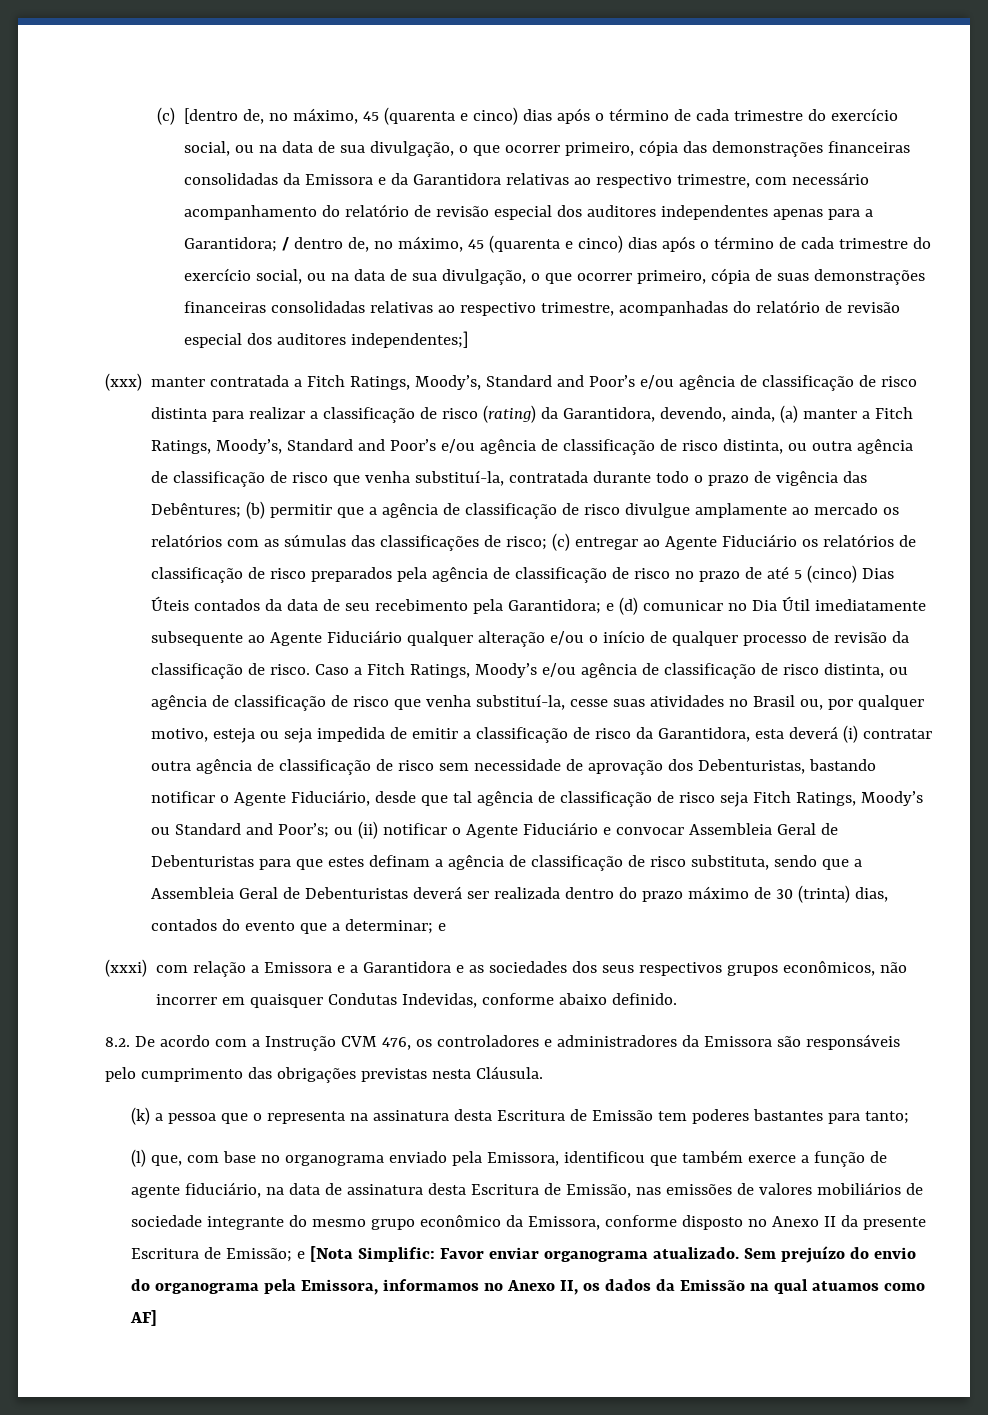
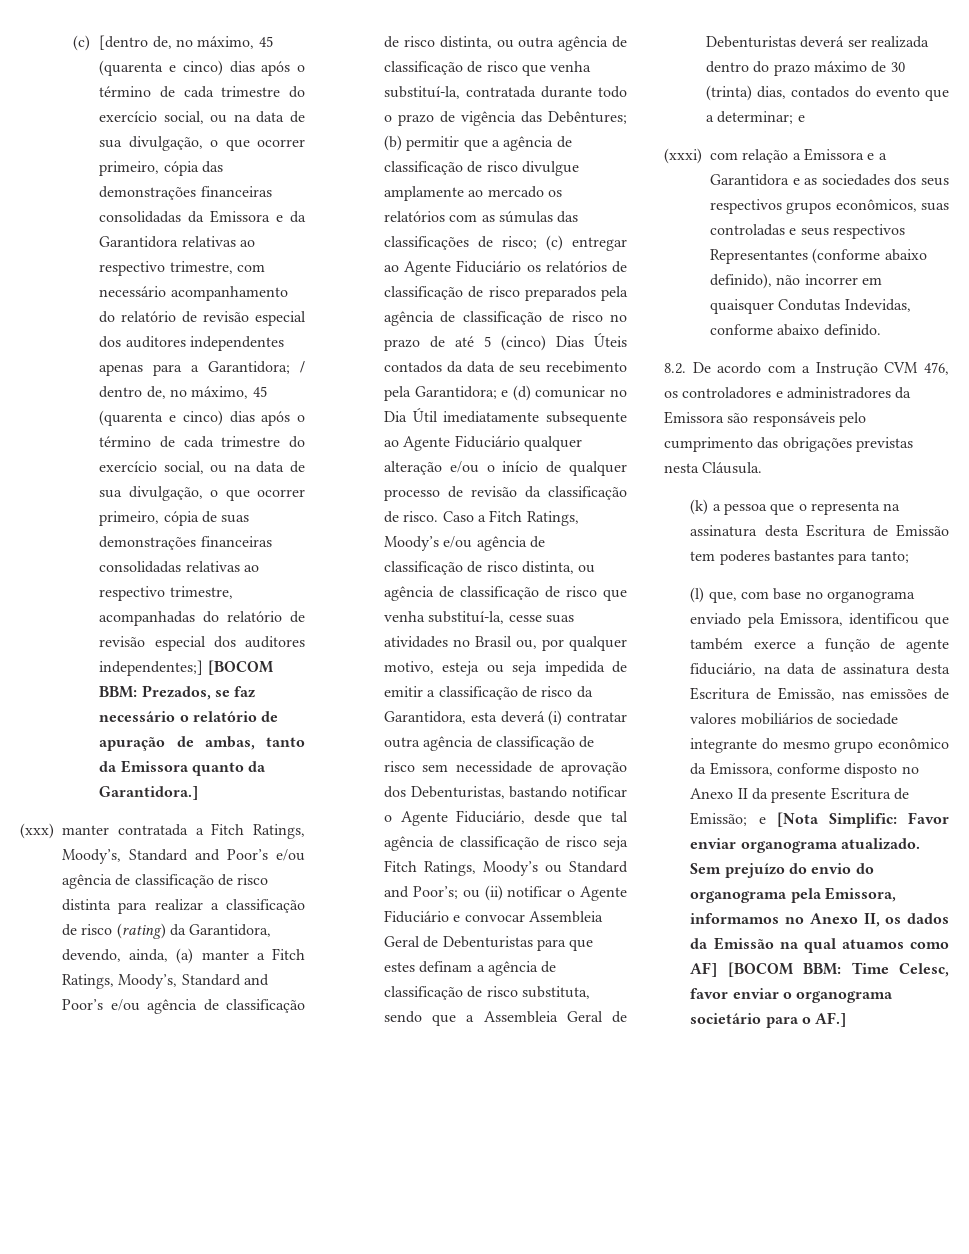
(469, 339) none -> [207,660,274,675] [99,685,256,700] [99,711,279,722] [99,736,305,751] [99,760,267,776] [99,786,199,800] [BOCOM BBM: Prezados, se faz necessário o relatório de apuração de ambas, tanto da Emissora quanto da Garantidora.]
(876, 968) none -> [921,203,949,211] [710,224,905,239] [710,248,927,264] [710,273,772,289] suas controladas e seus respectivos Representantes (conforme abaixo definido),
(158, 1318) none -> [727,962,949,977] [690,988,894,1003] [690,1012,847,1028] [BOCOM BBM: Time Celesc, favor enviar o organograma societário para o AF.]

